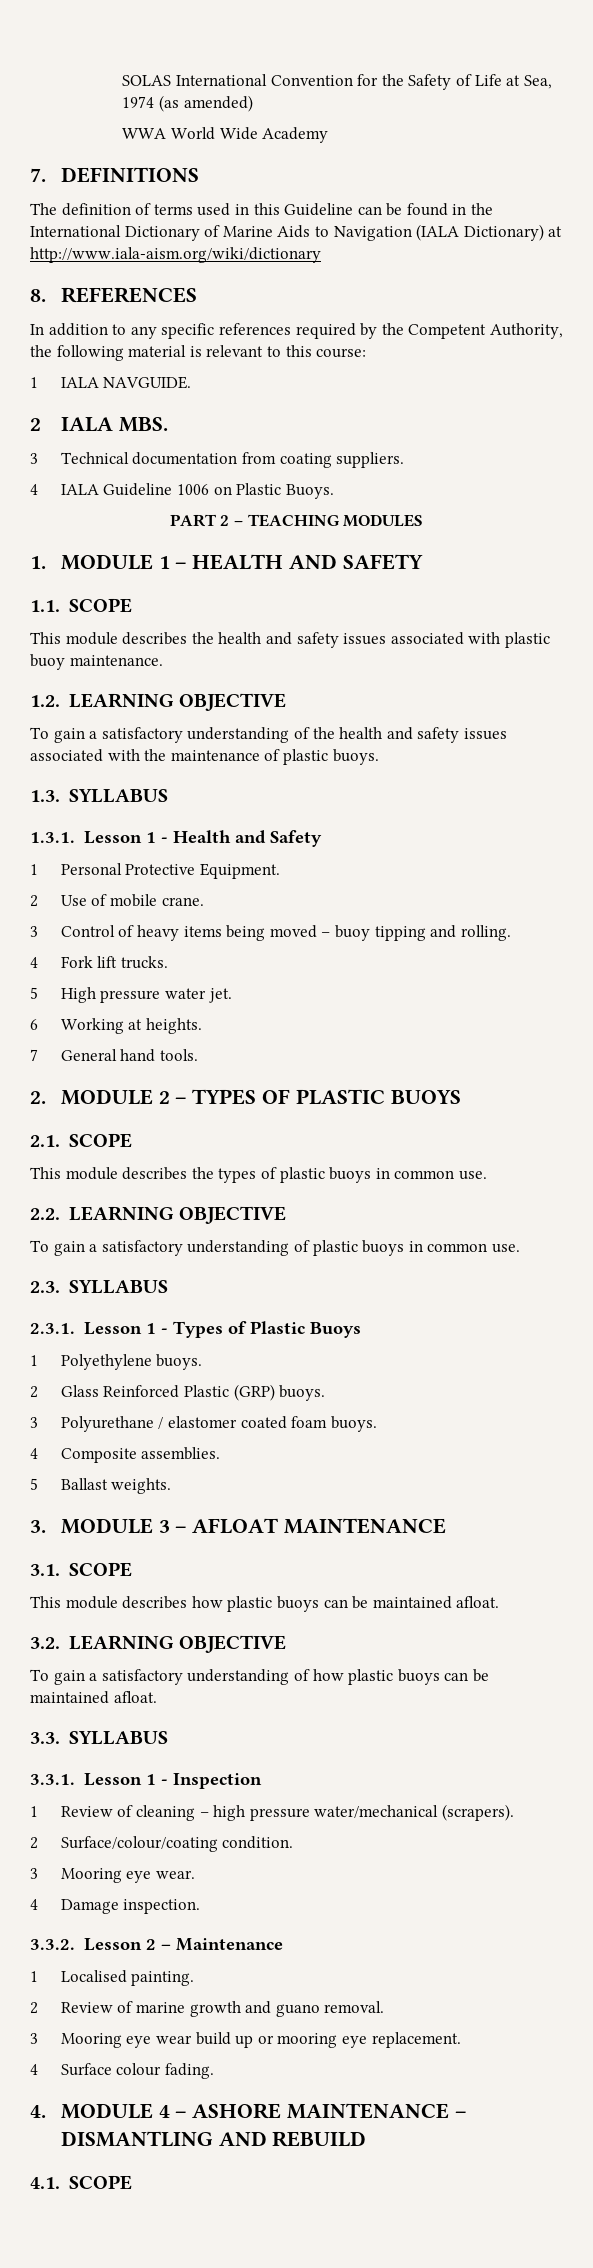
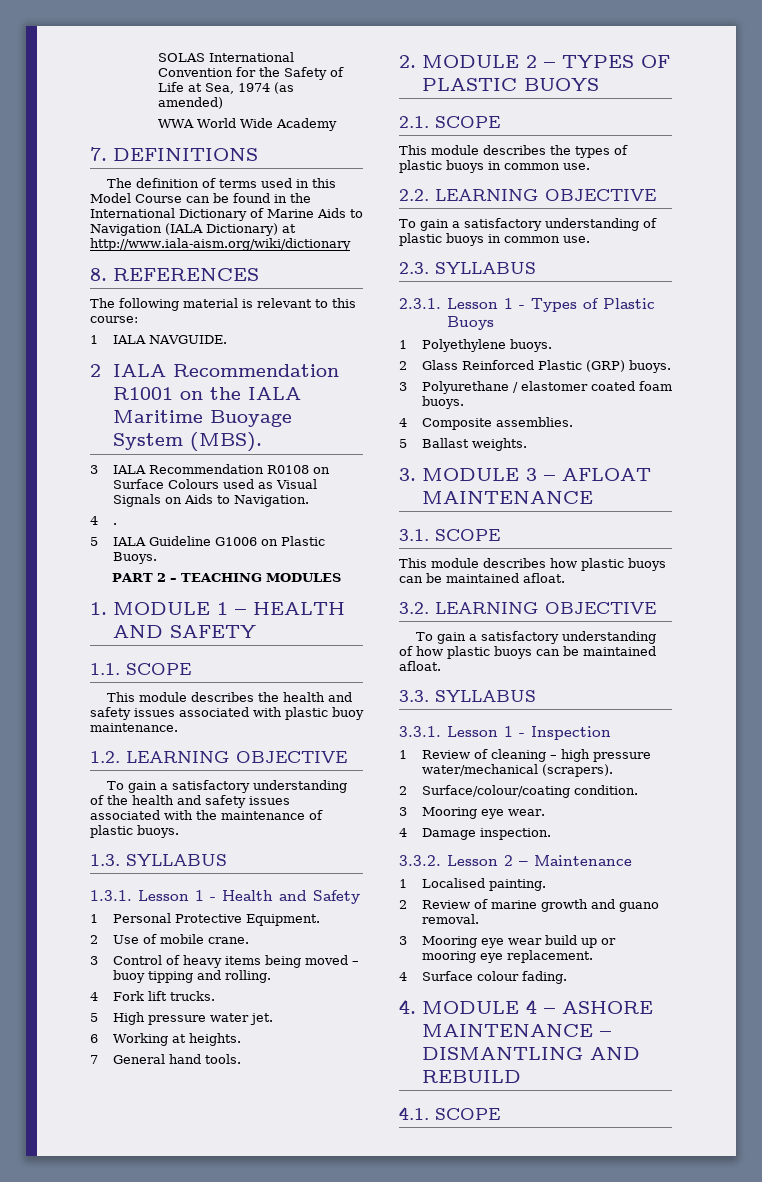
[284,203,354,216] Guideline -> [90,193,182,203] Model Course
[30,323,563,339] [30,345,52,357] In addition to any specific references required by the Competent Authority, the -> [90,298,115,308] The
[118,417,168,432] [30,452,405,468] [30,484,38,495] MBS. // 3 Technical documentation from coating suppliers. // 4 -> [172,364,339,377] [112,387,301,400] [112,410,292,427] [112,432,262,452] [90,464,330,474] [112,479,317,489] [112,494,309,507] [90,516,117,525] [90,537,98,546] Recommendation R1001 on the IALA Maritime Buoyage System (MBS). // 3 IALA Recommendation R0108 on Surface Colours used as Visual Signals on Aids to Navigation. // 4 . // 5
[176,484,209,495] 1006 -> [214,537,257,546] G1006

